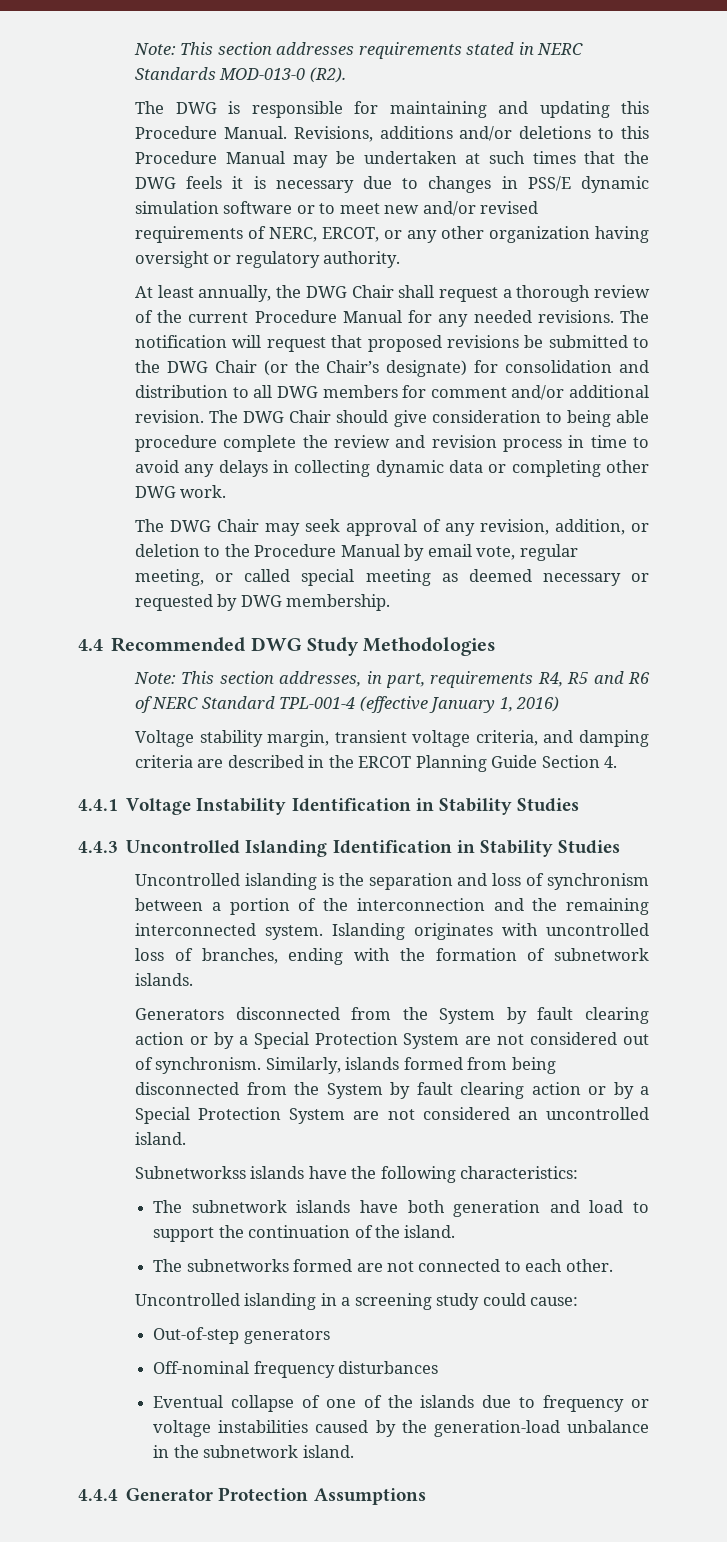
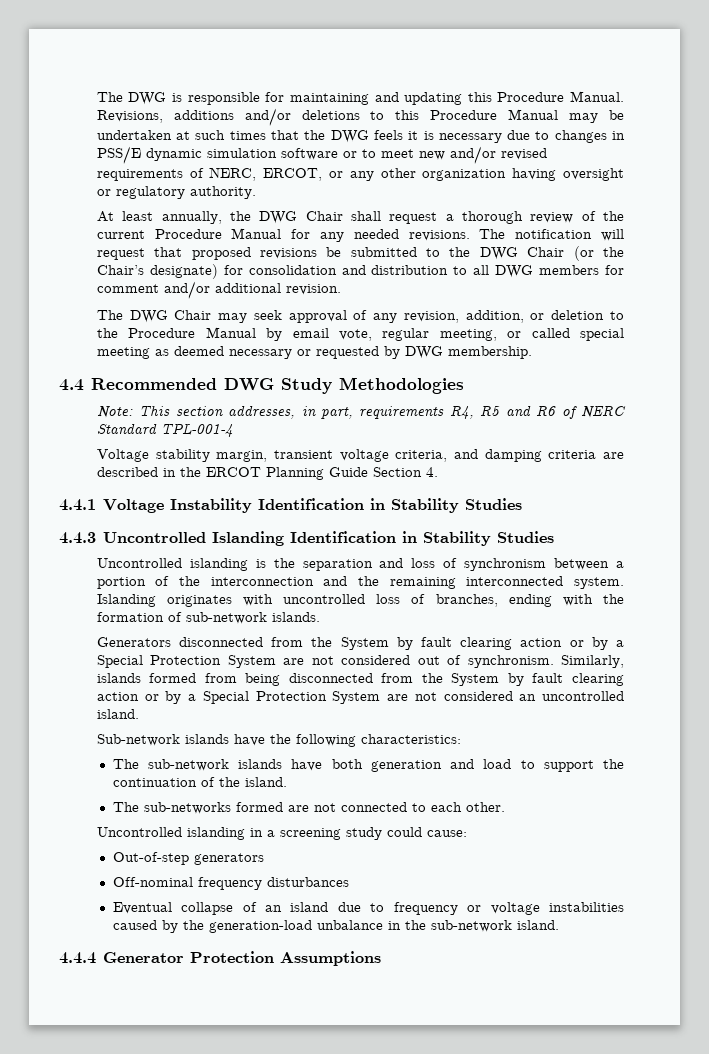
[134,42,584,59] [135,67,346,83] Note: This section addresses requirements stated in NERC Standards MOD-013-0 (R2). // -> (96, 97) none
[209,410,650,427] [135,435,649,452] [135,460,649,477] [135,485,227,498] The DWG Chair should give consideration to being able procedure complete the review and revision process in time to avoid any delays in collecting dynamic data or completing other DWG work. -> (341, 289) none
[359,696,560,713] (effective January 1, 2016) -> (233, 430) none
[554,948,650,961] subnetwork -> [185,612,267,624] sub-network
[135,1166,247,1179] Subnetworkss -> [96,734,180,746] Sub-network
[191,1200,287,1213] subnetwork -> [148,759,230,771] sub-network
[186,1259,289,1272] subnetworks -> [143,802,231,814] sub-networks
[325,1395,475,1408] one of the islands -> [265,902,329,912] an island
[203,1445,299,1458] subnetwork -> [430,920,512,932] sub-network

